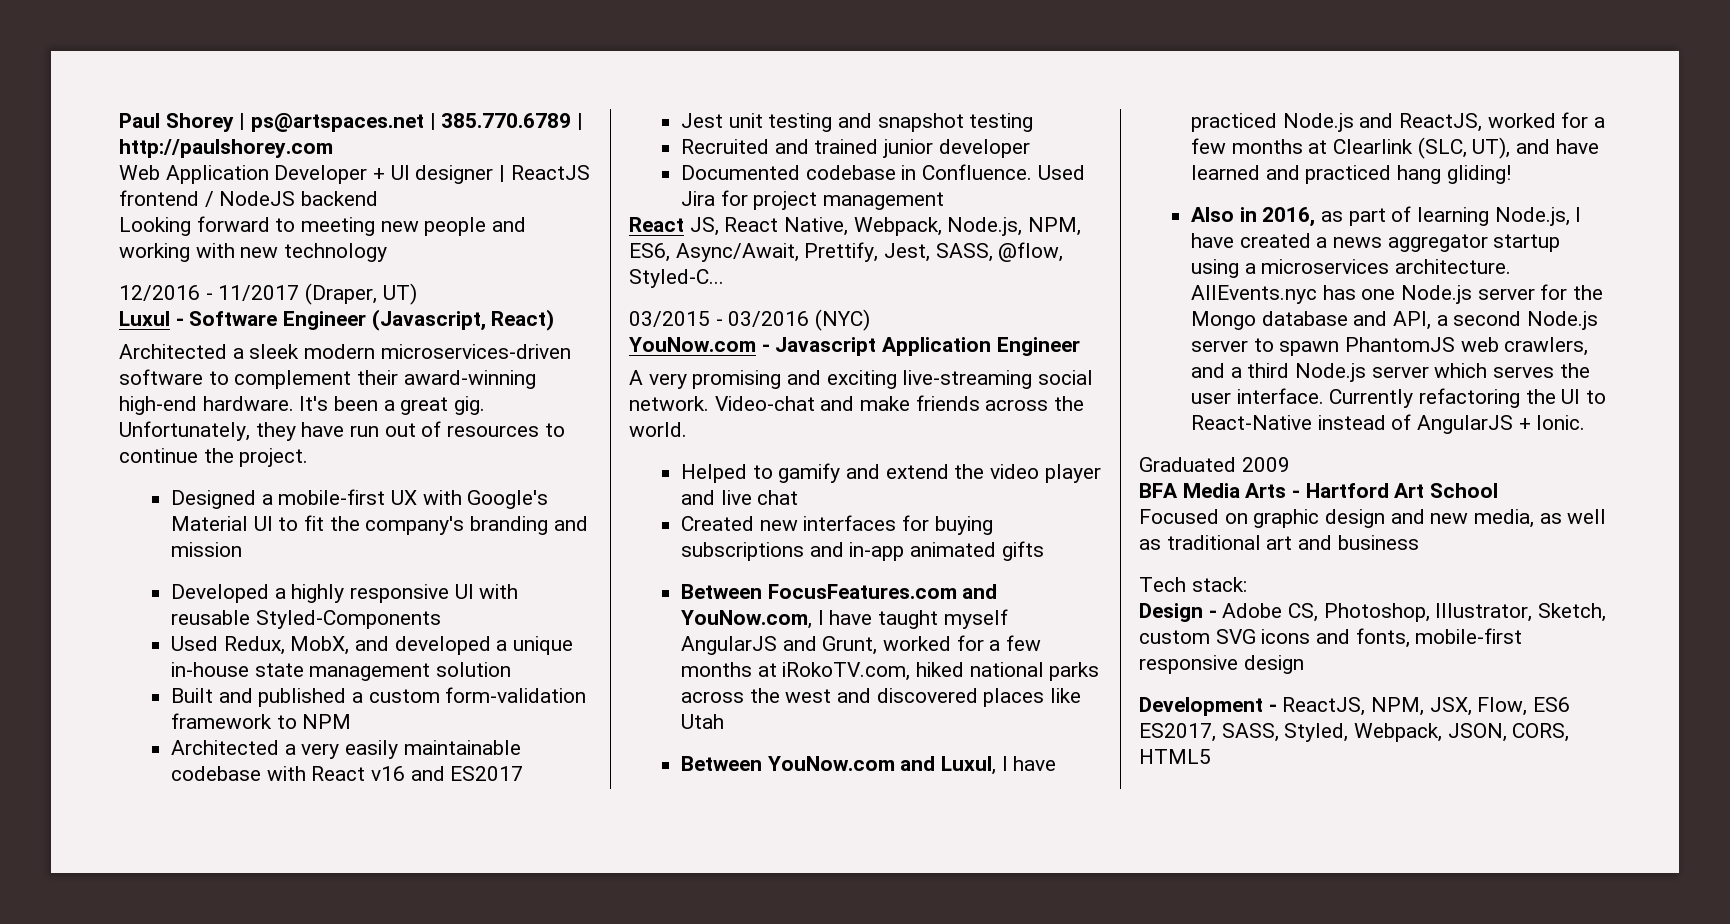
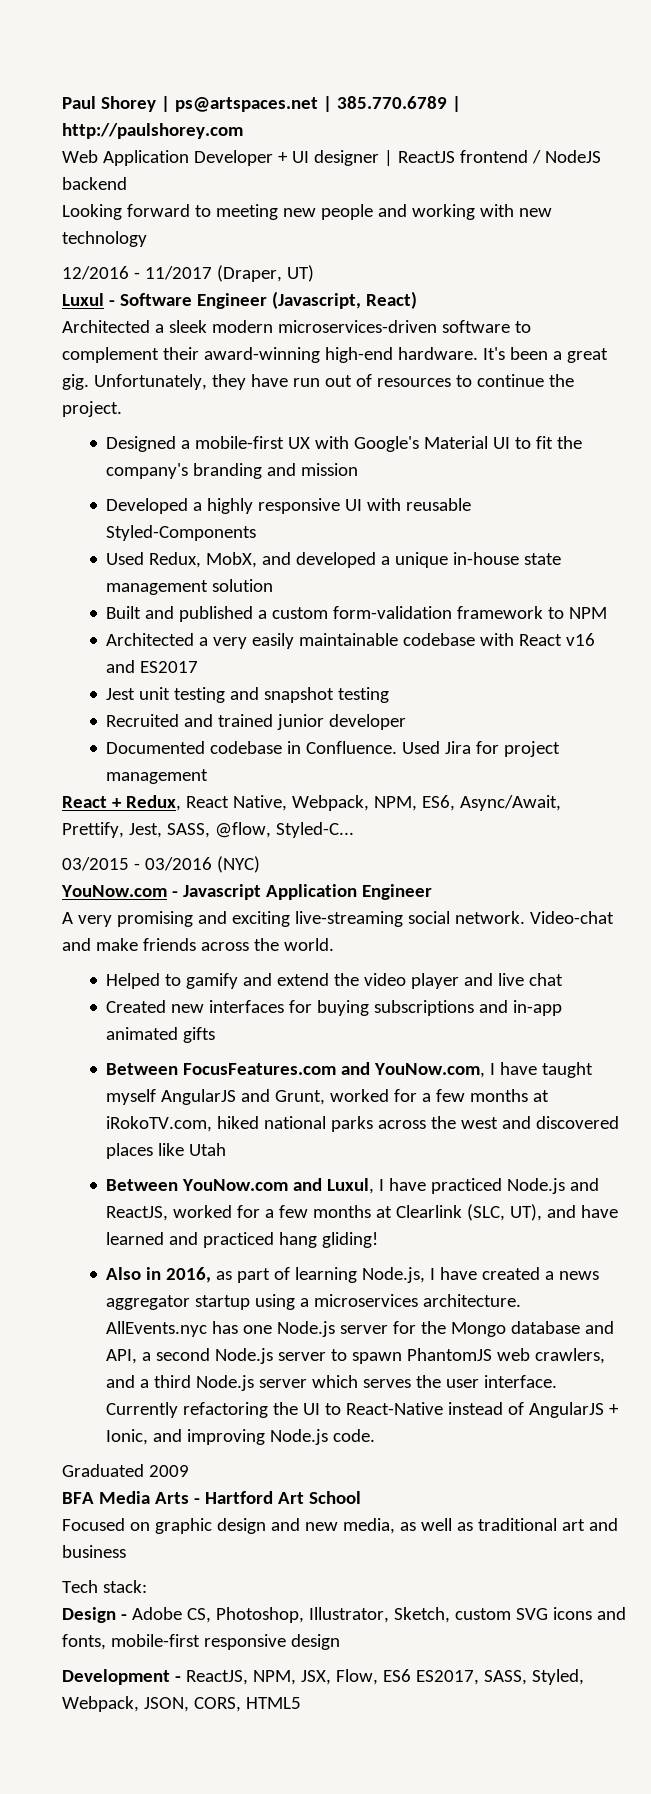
[689,217,719,236] JS, -> [111,795,181,811] + Redux,
[947,217,1023,236] Node.js, -> (369, 803) none
[1536,415,1586,430] Ionic. -> [106,1429,376,1445] Ionic, and improving Node.js code.

